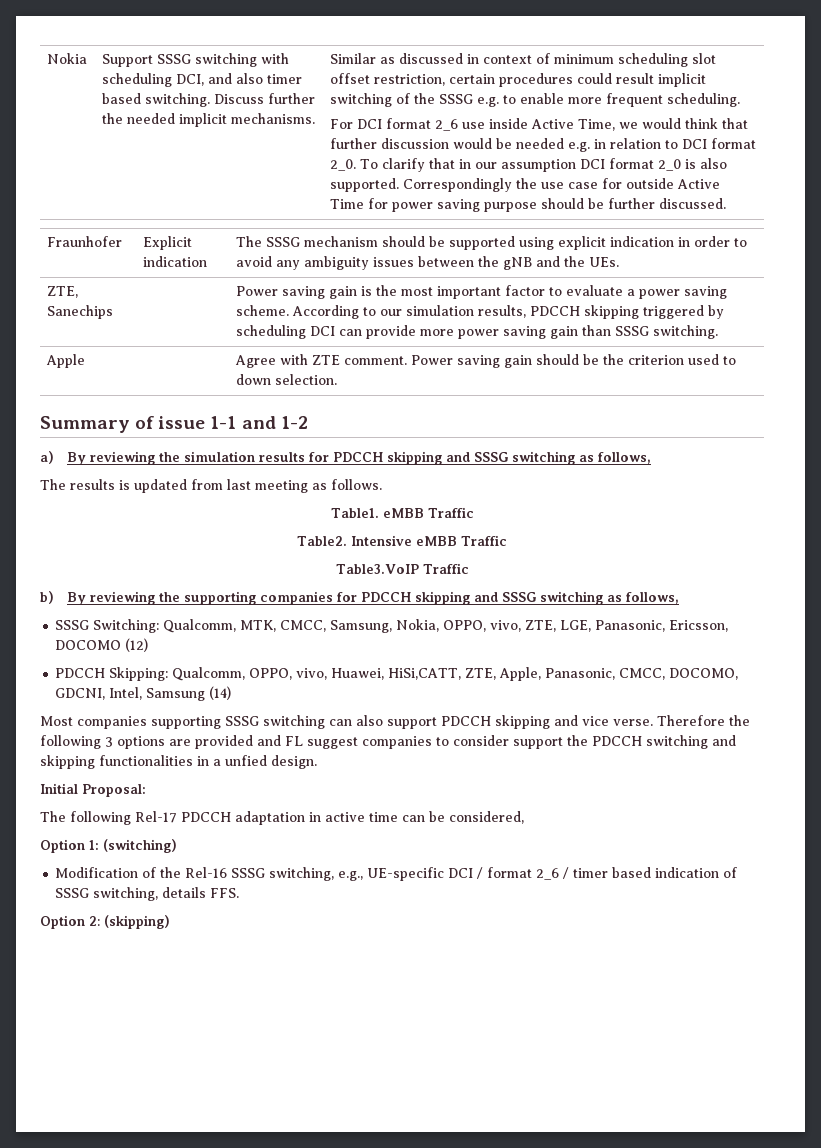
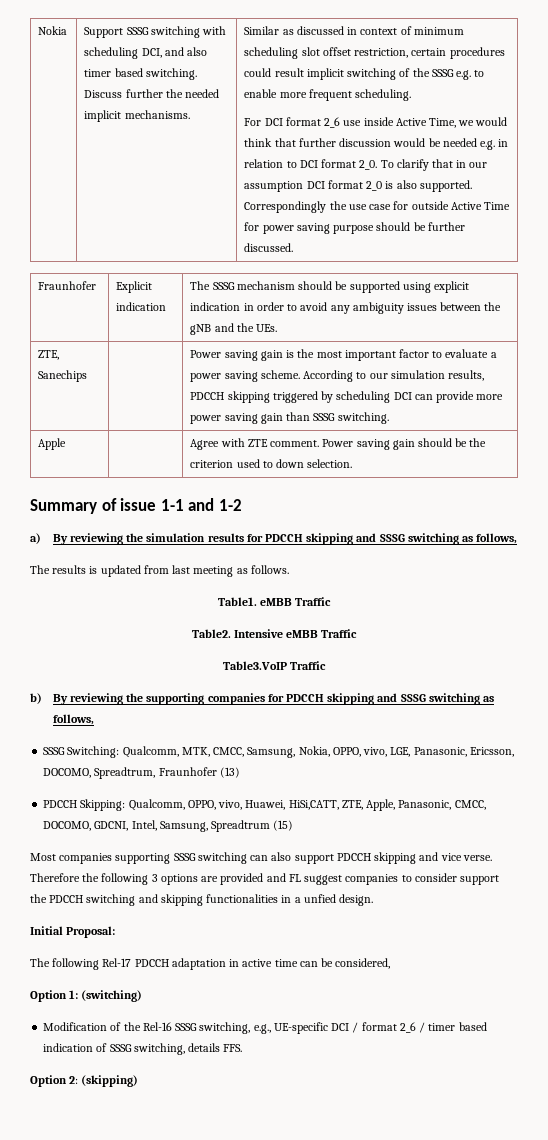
[525,620,557,632] ZTE, -> (388, 752) none
[55,638,149,652] DOCOMO (12) -> [43,767,240,779] DOCOMO, Spreadtrum, Fraunhofer (13)
[146,686,232,701] Samsung (14) -> [159,820,294,832] Samsung, Spreadtrum (15)

